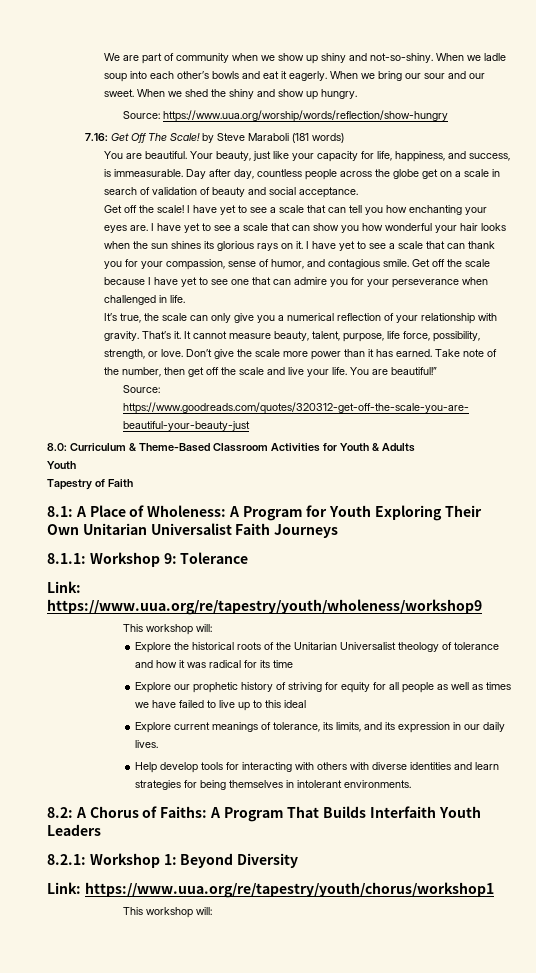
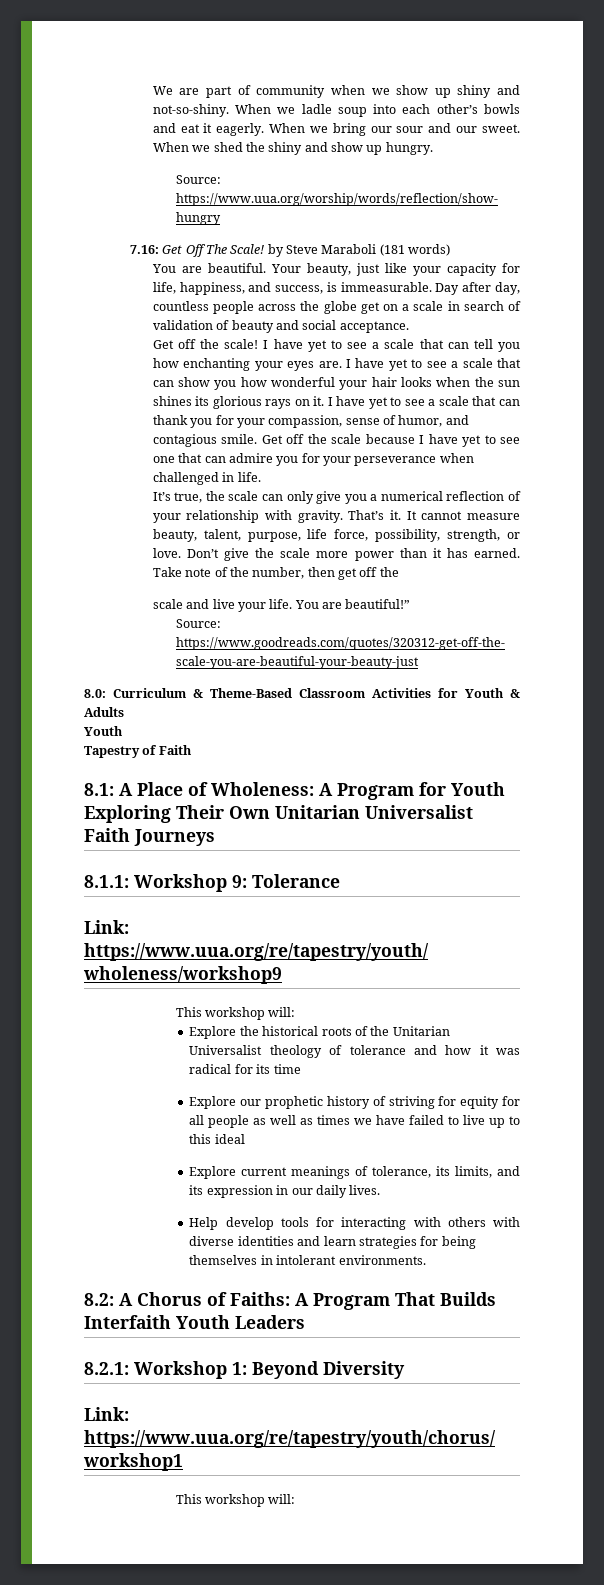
(237, 371) none -> (399, 572) //

